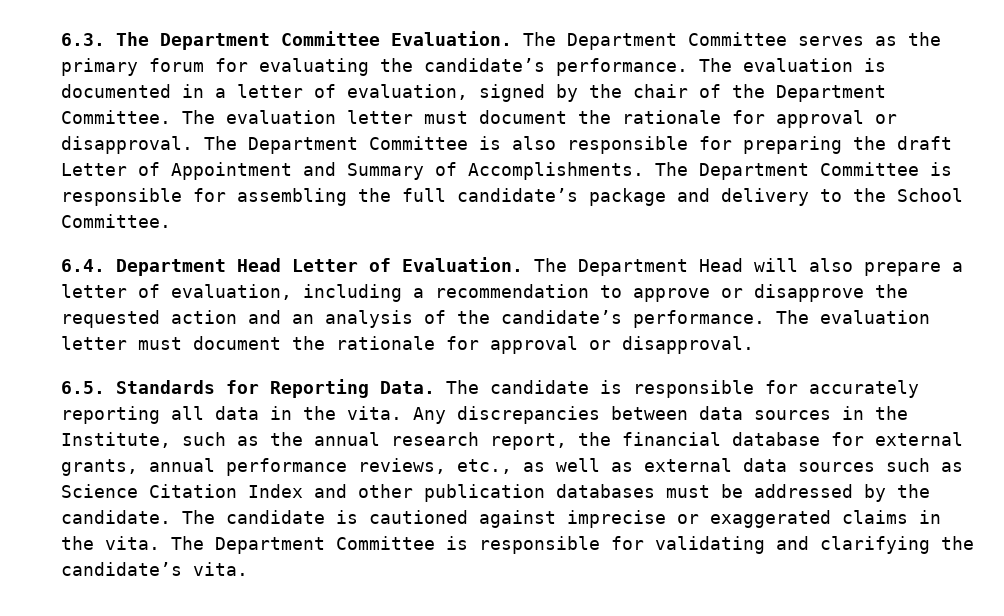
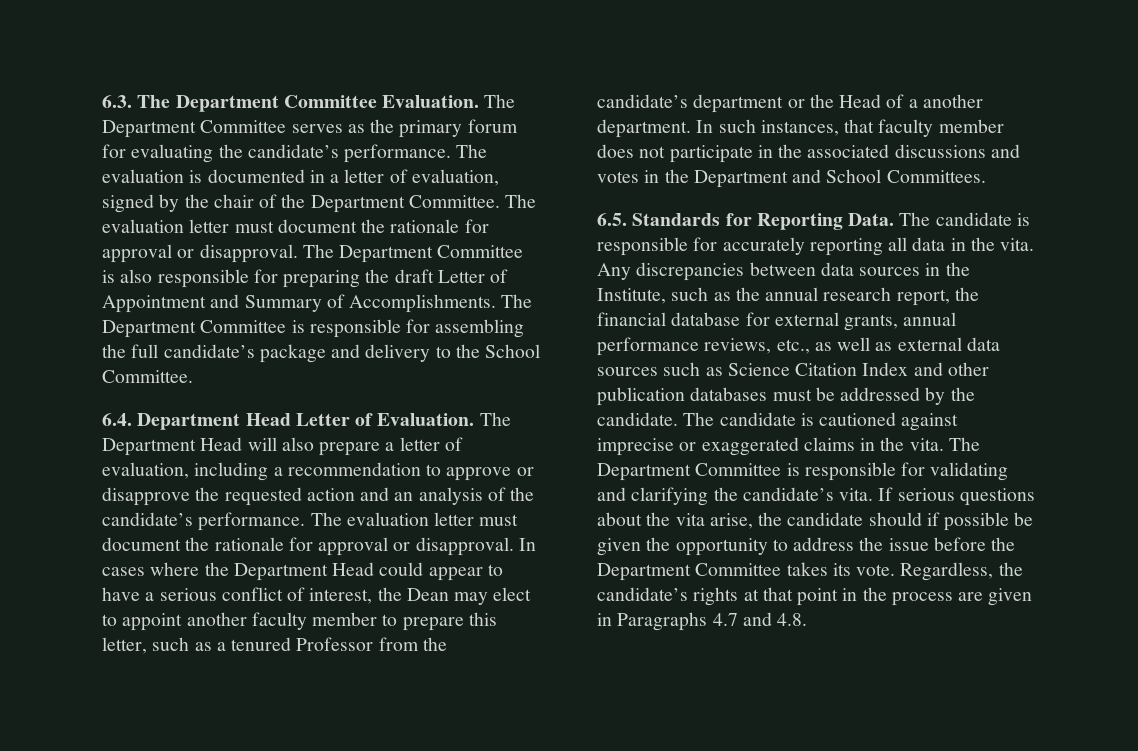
(754, 345) none -> [518,538,536,551] [102,562,503,581] [102,587,532,605] [102,612,497,631] [102,637,447,654] [597,94,983,113] [597,119,1004,138] [597,144,1020,163] [597,169,986,188] In cases where the Department Head could appear to have a serious conflict of interest, the Dean may elect to appoint another faculty member to prepare this letter, such as a tenured Professor from the candidate’s department or the Head of a another department. In such instances, that faculty member does not participate in the associated discussions and votes in the Department and School Committees.
(248, 569) none -> [878,487,1035,506] [597,512,1034,531] [597,537,1016,556] [597,562,1023,581] [597,587,1033,606] [597,612,808,631] If serious questions about the vita arise, the candidate should if possible be given the opportunity to address the issue before the Department Committee takes its vote. Regardless, the candidate’s rights at that point in the process are given in Paragraphs 4.7 and 4.8.

